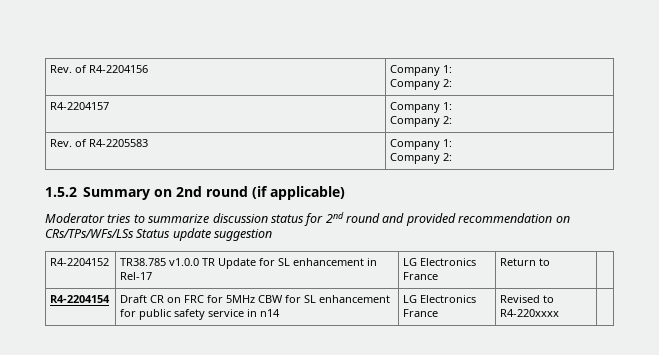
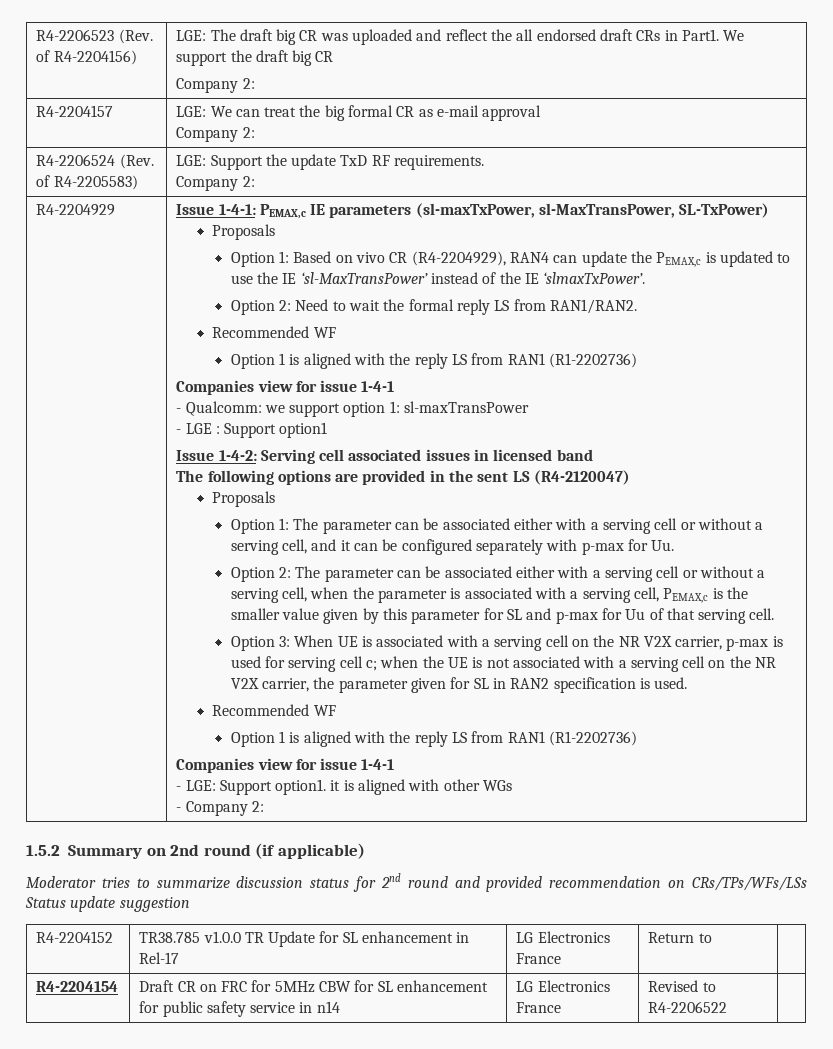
[50,65,149,73] [390,65,453,76] [390,79,453,90] [50,102,110,110] [390,102,453,113] [390,116,453,127] [50,139,149,147] [390,139,453,150] Rev. of R4-2204156 | Company 1: // Company 2: // R4-2204157 | Company 1: // Company 2: // Rev. of R4-2205583 | Company 1: // -> [36,29,153,44] [36,50,137,65] [176,29,745,45] [176,50,334,66] [176,78,255,93] [36,105,114,117] [176,105,542,121] [176,127,255,142] [36,154,154,169] [36,175,138,190] [176,154,485,170] [176,176,255,191] [36,204,116,216] [176,203,770,219] [212,224,276,240] [230,251,791,267] [230,272,646,284] [230,299,637,315] [212,326,336,338] [230,353,637,369] [176,380,395,395] [176,401,530,417] [176,422,328,438] [176,449,593,464] [176,470,631,485] [212,491,276,507] [230,518,764,534] [230,539,675,555] [230,566,766,582] [230,587,748,603] [230,608,775,624] [230,635,783,651] [230,656,777,672] [230,677,688,693] [212,704,336,716] [230,731,637,747] [176,758,395,773] [176,779,513,795] [176,807,182,812] R4-2206523 (Rev. of R4-2204156) | LGE: The draft big CR was uploaded and reflect the all endorsed draft CRs in Part1. We support the draft big CR // Company 2: // R4-2204157 | LGE: We can treat the big formal CR as e-mail approval // Company 2: // R4-2206524 (Rev. of R4-2205583) | LGE: Support the update TxD RF requirements. // Company 2: // R4-2204929 | Issue 1-4-1: PEMAX,c IE parameters (sl-maxTxPower, sl-MaxTransPower, SL-TxPower) // Proposals // Option 1: Based on vivo CR (R4-2204929), RAN4 can update the PEMAX,c is updated to use the IE ‘sl-MaxTransPower’ instead of the IE ‘slmaxTxPower’. // Option 2: Need to wait the formal reply LS from RAN1/RAN2. // Recommended WF // Option 1 is aligned with the reply LS from RAN1 (R1-2202736) // Companies view for issue 1-4-1 // - Qualcomm: we support option 1: sl-maxTransPower // - LGE : Support option1 // Issue 1-4-2: Serving cell associated issues in licensed band // The following options are provided in the sent LS (R4-2120047) // Proposals // Option 1: The parameter can be associated either with a serving cell or without a serving cell, and it can be configured separately with p-max for Uu. // Option 2: The parameter can be associated either with a serving cell or without a serving cell, when the parameter is associated with a serving cell, PEMAX,c is the smaller value given by this parameter for SL and p-max for Uu of that serving cell. // Option 3: When UE is associated with a serving cell on the NR V2X carrier, p-max is used for serving cell c; when the UE is not associated with a serving cell on the NR V2X carrier, the parameter given for SL in RAN2 specification is used. // Recommended WF // Option 1 is aligned with the reply LS from RAN1 (R1-2202736) // Companies view for issue 1-4-1 // - LGE: Support option1. it is aligned with other WGs // -
[500,309,560,317] R4-220xxxx -> [648,1001,728,1013] R4-2206522

